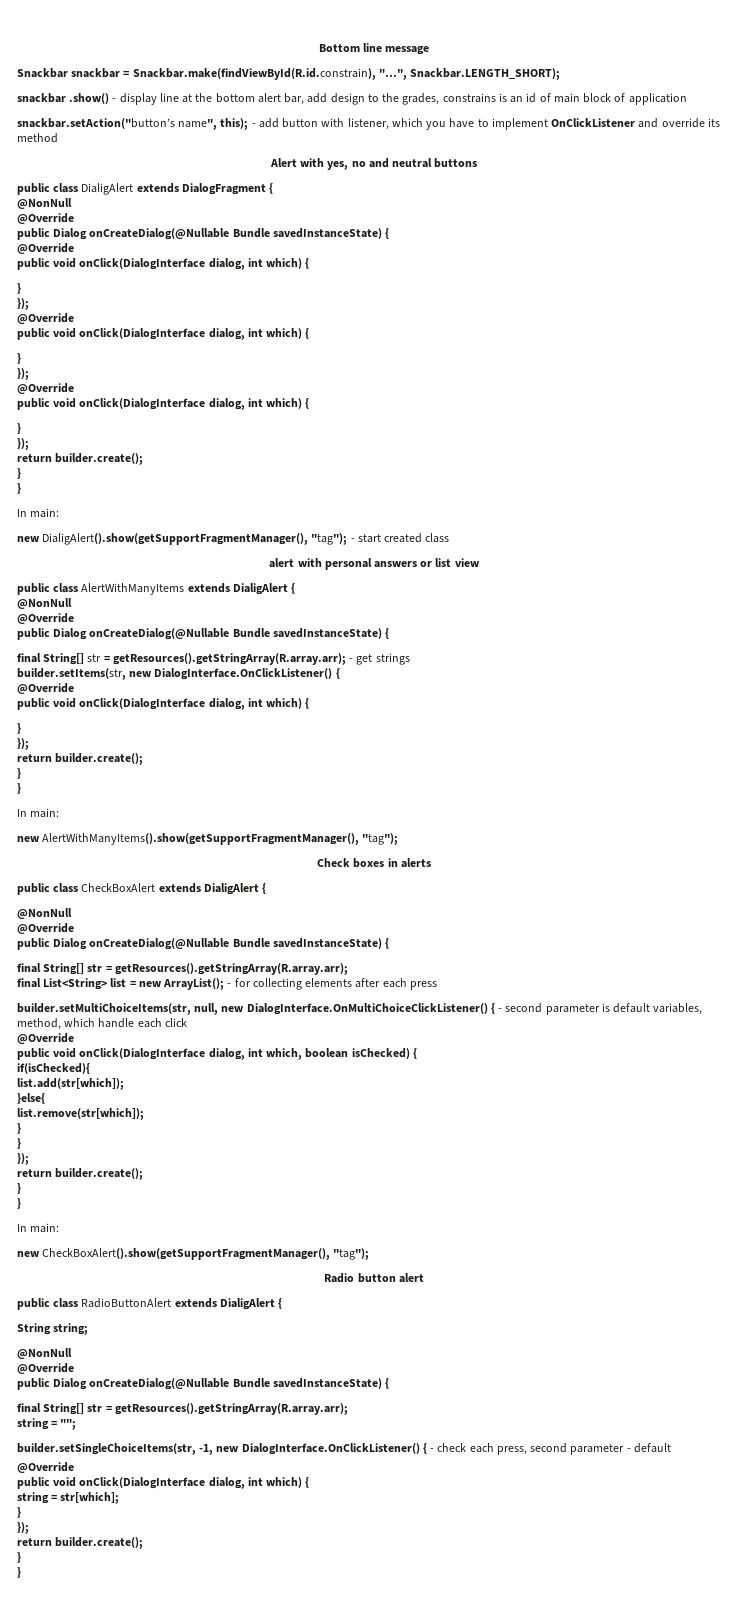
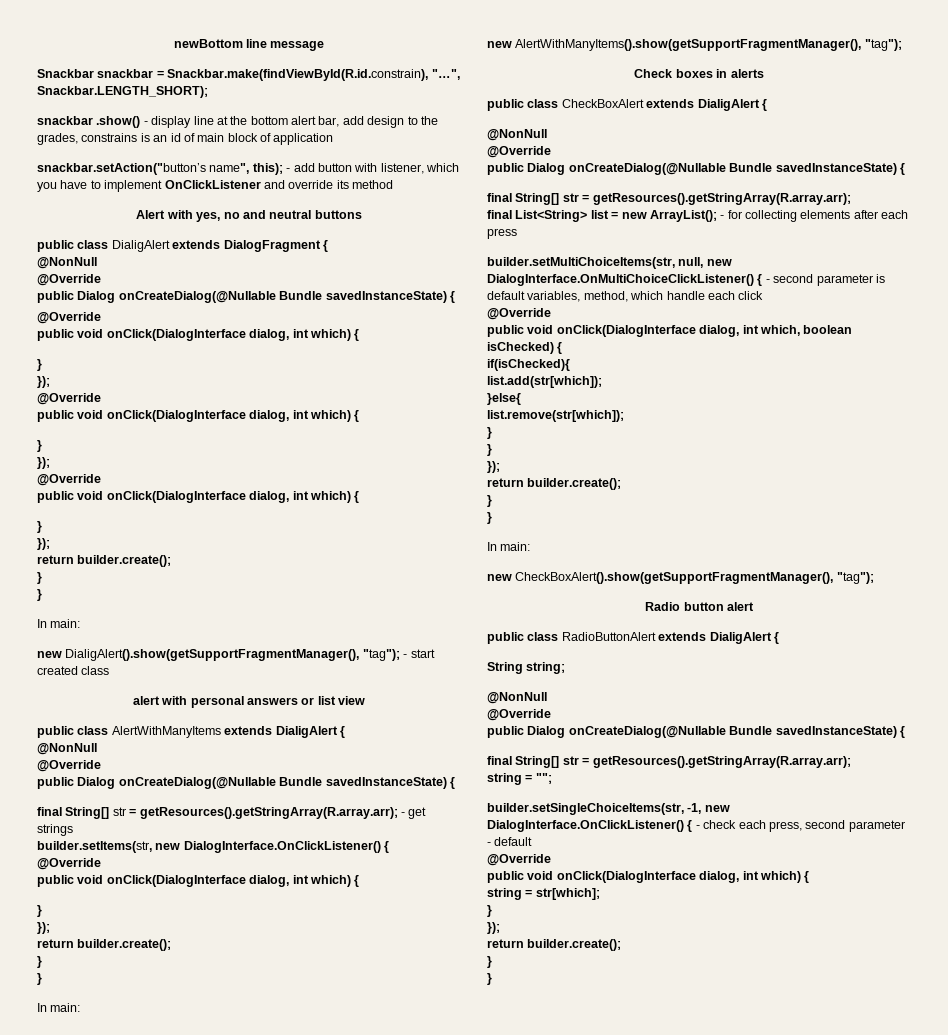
[318,44,360,52] Bottom -> [173,39,243,48] newBottom

